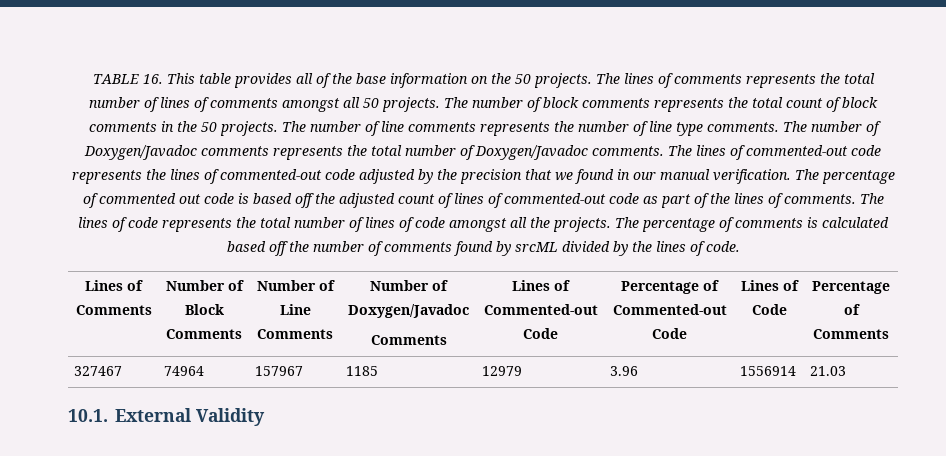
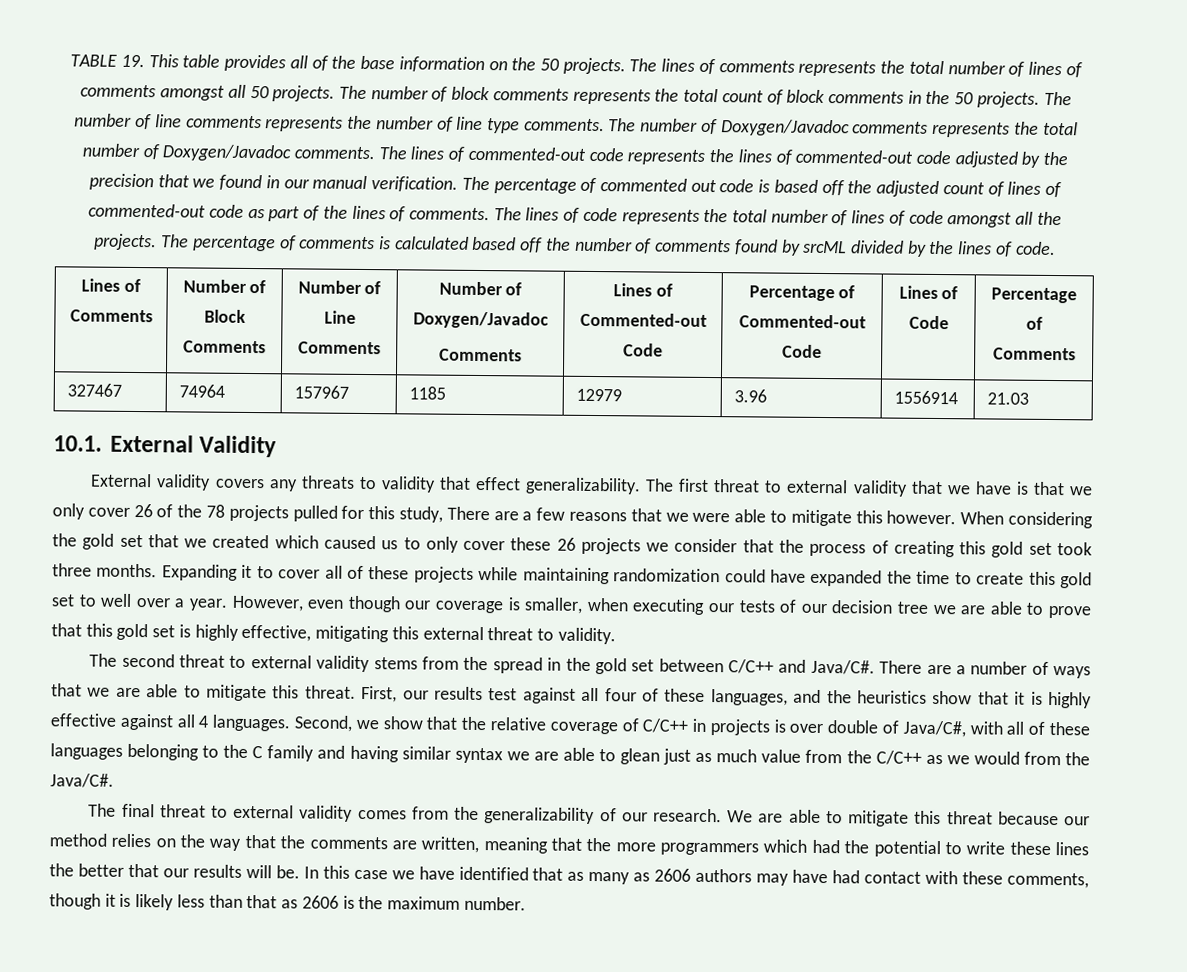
[142,74,163,84] 16. -> [121,54,146,68] 19.
(265, 417) none -> [90,473,1094,497] [52,503,1093,529] [52,533,1092,558] [52,563,1093,589] [51,593,1092,619] [51,623,616,645] [89,653,1091,679] [51,683,1092,709] [50,713,1090,738] [50,743,1091,766] [50,773,114,788] [88,803,1091,827] [49,833,1089,858] [49,863,1090,889] [49,893,526,911] // External validity covers any threats to validity that effect generalizability. The first threat to external validity that we have is that we only cover 26 of the 78 projects pulled for this study, There are a few reasons that we were able to mitigate this however. When considering the gold set that we created which caused us to only cover these 26 projects we consider that the process of creating this gold set took three months. Expanding it to cover all of these projects while maintaining randomization could have expanded the time to create this gold set to well over a year. However, even though our coverage is smaller, when executing our tests of our decision tree we are able to prove that this gold set is highly effective, mitigating this external threat to validity. // The second threat to external validity stems from the spread in the gold set between C/C++ and Java/C#. There are a number of ways that we are able to mitigate this threat. First, our results test against all four of these languages, and the heuristics show that it is highly effective against all 4 languages. Second, we show that the relative coverage of C/C++ in projects is over double of Java/C#, with all of these languages belonging to the C family and having similar syntax we are able to glean just as much value from the C/C++ as we would from the Java/C#. // The final threat to external validity comes from the generalizability of our research. We are able to mitigate this threat because our method relies on the way that the comments are written, meaning that the more programmers which had the potential to write these lines the better that our results will be. In this case we have identified that as many as 2606 authors may have had contact with these comments, though it is likely less than that as 2606 is the maximum number.

